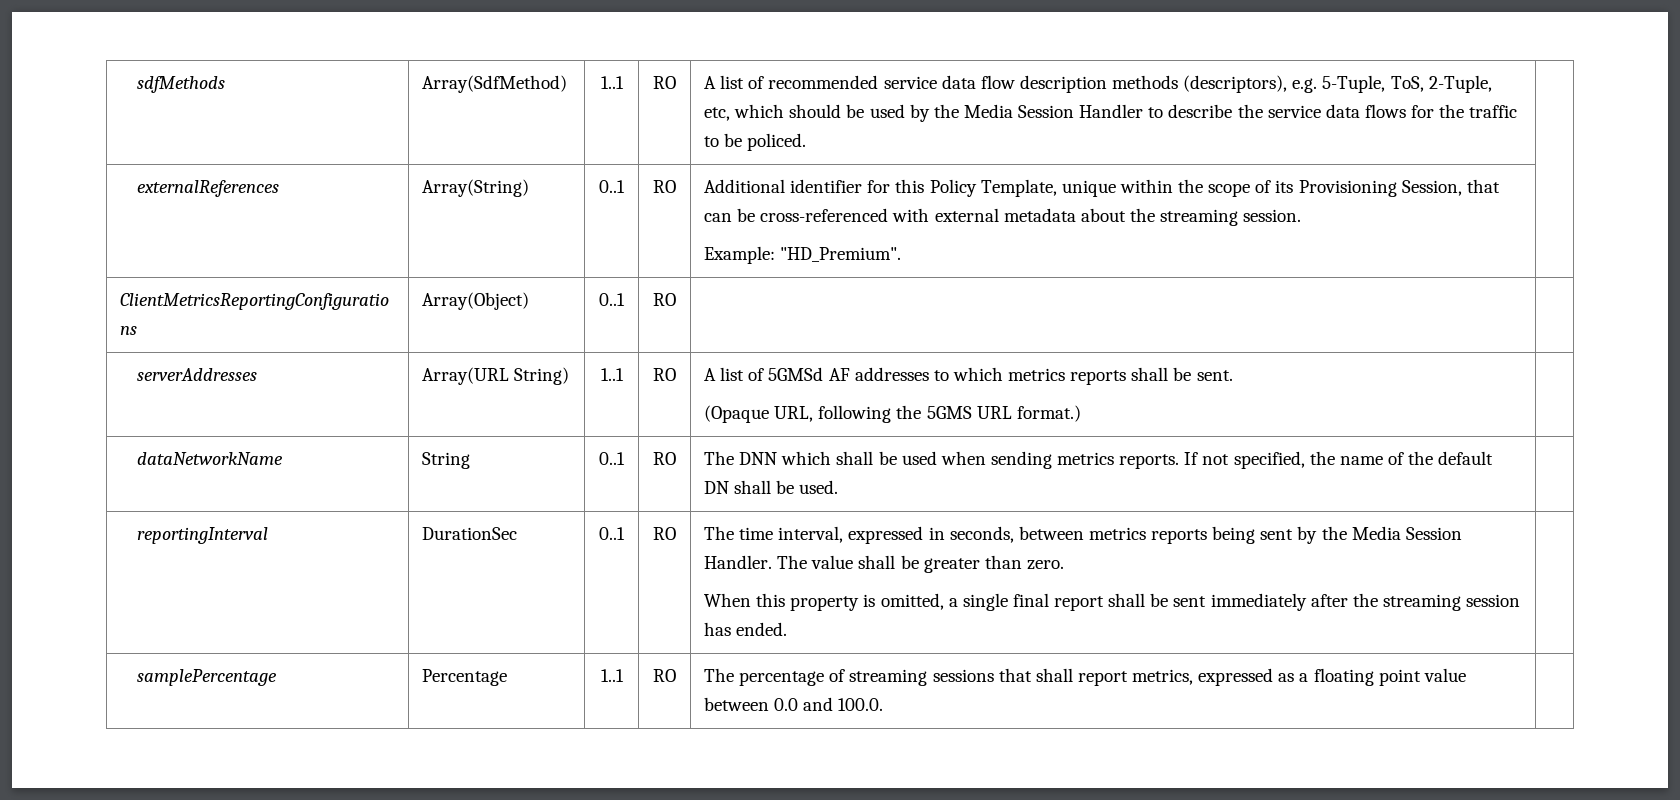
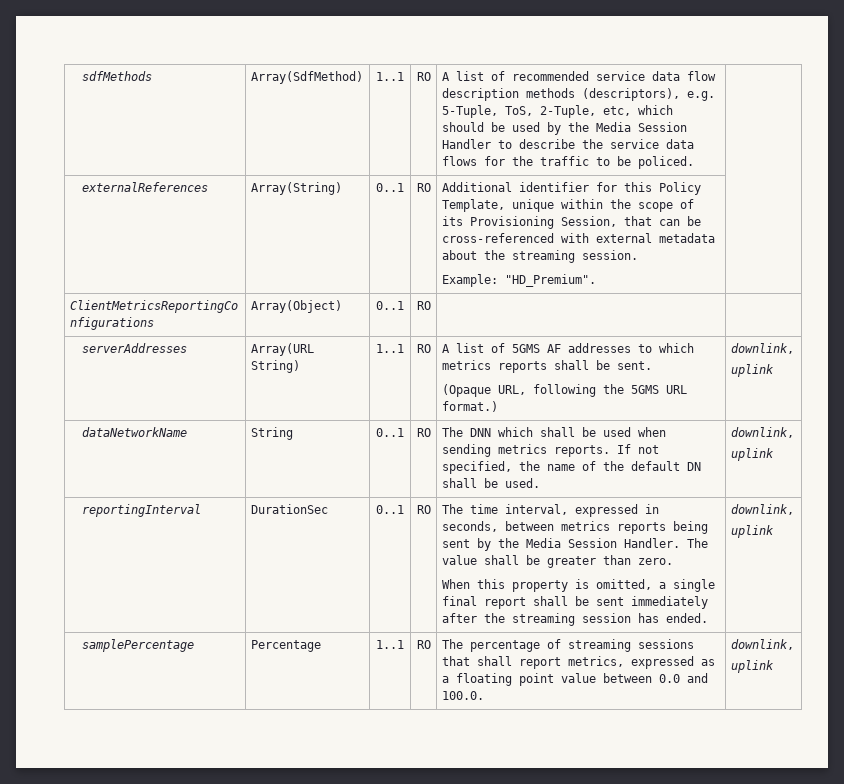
[768,367,824,381] 5GMSd -> [511,344,540,353] 5GMS
(1081, 413) none -> [730,343,794,354] [730,364,774,377] downlink, // uplink
(839, 487) none -> [730,427,794,438] [730,448,774,461] downlink, // uplink
(788, 629) none -> [730,504,794,515] [730,525,774,538] downlink, // uplink
(884, 704) none -> [730,639,794,650] [730,660,774,673] downlink, // uplink

